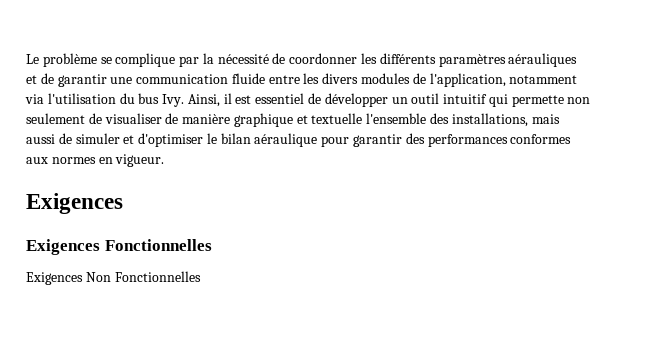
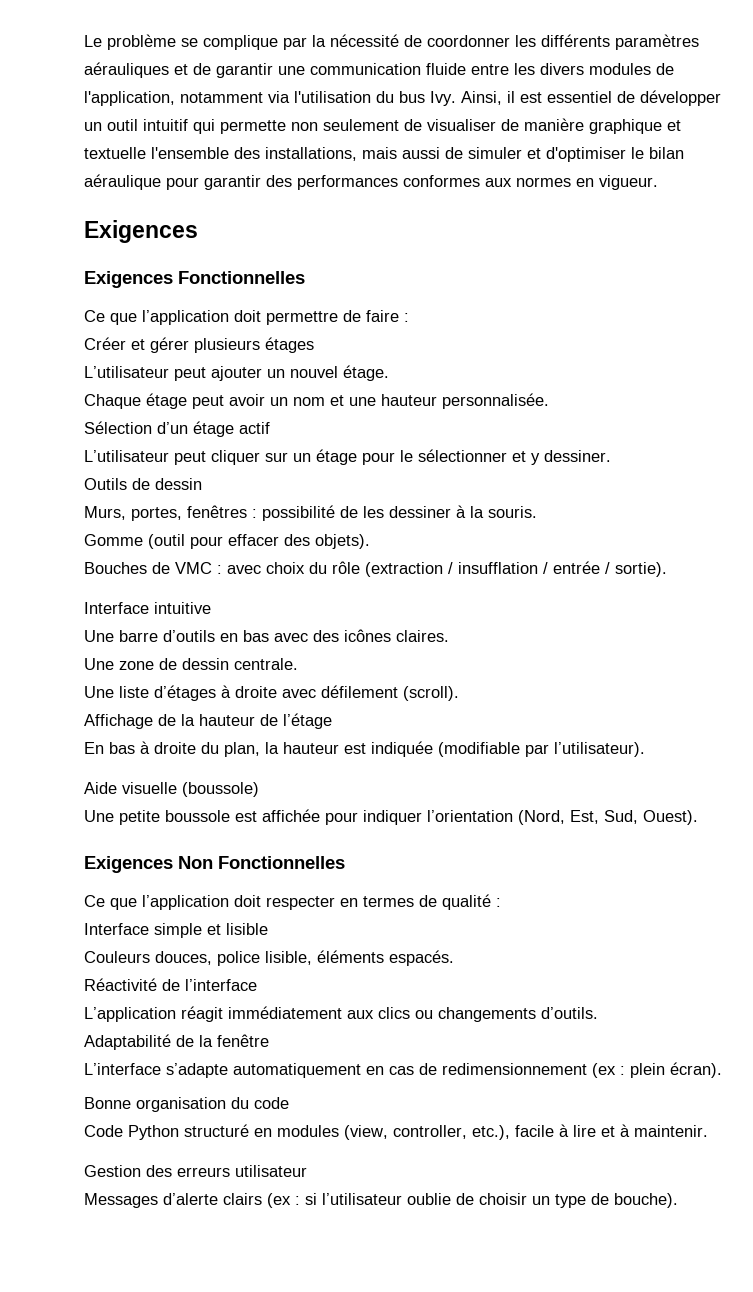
[26,271,201,285] Exigences Non Fonctionnelles -> [84,310,409,325] [84,337,314,353] [84,365,389,381] [84,393,549,409] [84,421,270,437] [84,449,611,465] [84,478,202,490] [84,505,537,521] [84,534,370,549] [84,561,667,577] [84,602,211,614] [84,629,449,642] [84,658,298,670] [84,685,459,701] [84,713,332,729] [84,741,645,757] [84,782,259,797] [84,809,698,825] [84,856,345,873] [84,894,501,910] [84,923,268,938] [84,950,454,966] [84,978,257,991] [84,1006,598,1022] [84,1034,269,1050] [84,1062,722,1078] [84,1097,289,1112] [84,1124,708,1140] [84,1165,307,1177] [84,1193,678,1208] Ce que l’application doit permettre de faire : // Créer et gérer plusieurs étages // L’utilisateur peut ajouter un nouvel étage. // Chaque étage peut avoir un nom et une hauteur personnalisée. // Sélection d’un étage actif // L’utilisateur peut cliquer sur un étage pour le sélectionner et y dessiner. // Outils de dessin // Murs, portes, fenêtres : possibilité de les dessiner à la souris. // Gomme (outil pour effacer des objets). // Bouches de VMC : avec choix du rôle (extraction / insufflation / entrée / sortie). // Interface intuitive // Une barre d’outils en bas avec des icônes claires. // Une zone de dessin centrale. // Une liste d’étages à droite avec défilement (scroll). // Affichage de la hauteur de l’étage // En bas à droite du plan, la hauteur est indiquée (modifiable par l’utilisateur). // Aide visuelle (boussole) // Une petite boussole est affichée pour indiquer l’orientation (Nord, Est, Sud, Ouest). // Exigences Non Fonctionnelles // Ce que l’application doit respecter en termes de qualité : // Interface simple et lisible // Couleurs douces, police lisible, éléments espacés. // Réactivité de l’interface // L’application réagit immédiatement aux clics ou changements d’outils. // Adaptabilité de la fenêtre // L’interface s’adapte automatiquement en cas de redimensionnement (ex : plein écran). // Bonne organisation du code // Code Python structuré en modules (view, controller, etc.), facile à lire et à maintenir. // Gestion des erreurs utilisateur // Messages d’alerte clairs (ex : si l’utilisateur oublie de choisir un type de bouche).

